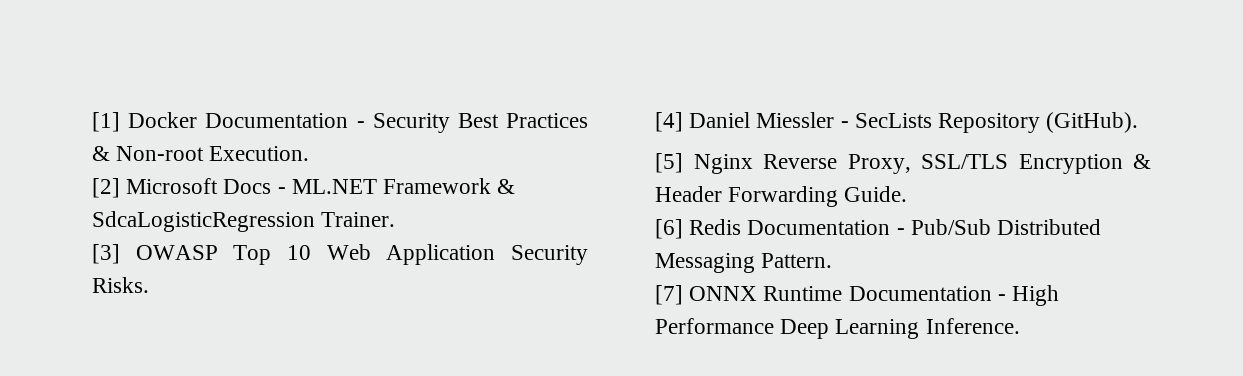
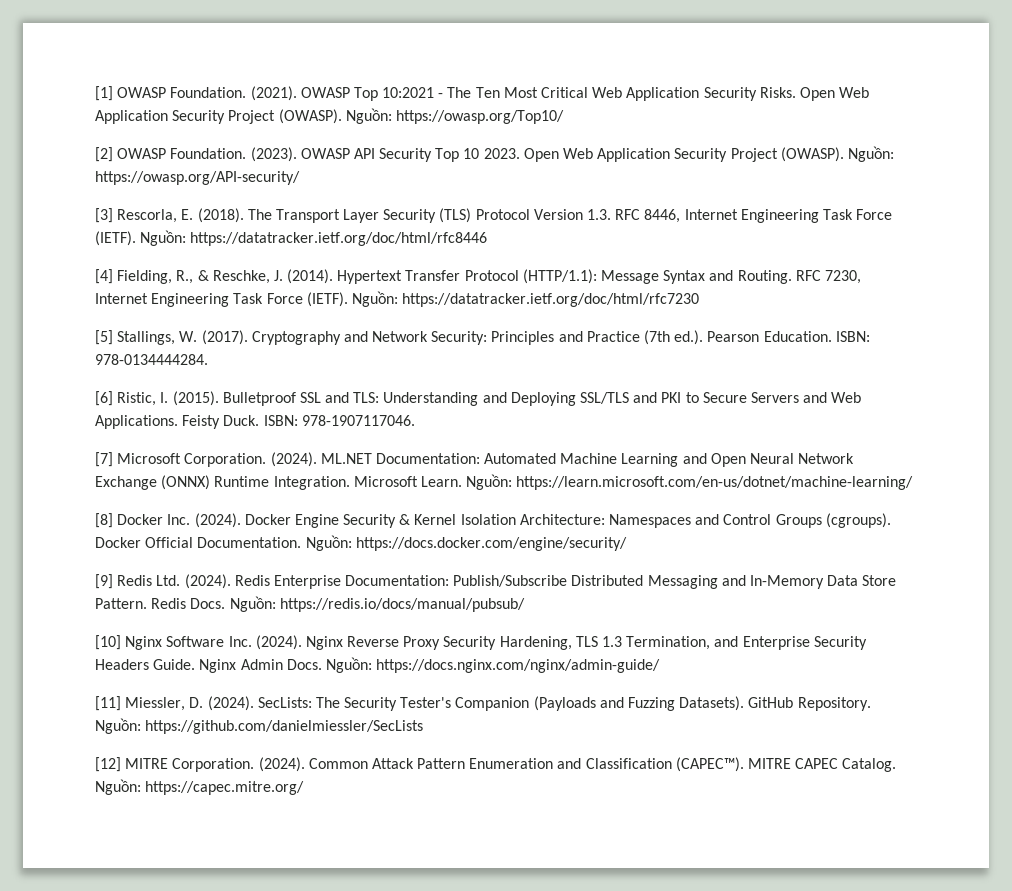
[128,112,588,133] [92,146,310,161] [92,178,516,198] [92,211,396,232] [92,244,588,265] [92,277,149,293] [655,112,1139,133] [655,153,1151,174] [655,186,908,207] [655,219,1102,239] [655,253,833,273] [655,285,1060,306] [655,318,1020,339] Docker Documentation - Security Best Practices & Non-root Execution. // [2] Microsoft Docs - ML.NET Framework & SdcaLogisticRegression Trainer. // [3] OWASP Top 10 Web Application Security Risks. // [4] Daniel Miessler - SecLists Repository (GitHub). // [5] Nginx Reverse Proxy, SSL/TLS Encryption & Header Forwarding Guide. // [6] Redis Documentation - Pub/Sub Distributed Messaging Pattern. // [7] ONNX Runtime Documentation - High Performance Deep Learning Inference. -> [117,86,870,101] [95,108,564,124] [95,146,894,162] [95,171,300,185] [95,208,893,223] [95,230,488,246] [95,269,861,284] [95,291,700,307] [95,330,870,345] [95,354,208,365] [95,391,862,406] [95,415,415,429] [95,452,855,467] [95,474,914,490] [95,513,891,528] [95,535,627,551] [95,574,897,589] [95,596,525,612] [95,635,867,650] [95,657,661,673] [95,696,871,711] [95,718,424,734] [95,757,897,772] [95,779,305,795] OWASP Foundation. (2021). OWASP Top 10:2021 - The Ten Most Critical Web Application Security Risks. Open Web Application Security Project (OWASP). Nguồn: https://owasp.org/Top10/ // [2] OWASP Foundation. (2023). OWASP API Security Top 10 2023. Open Web Application Security Project (OWASP). Nguồn: https://owasp.org/API-security/ // [3] Rescorla, E. (2018). The Transport Layer Security (TLS) Protocol Version 1.3. RFC 8446, Internet Engineering Task Force (IETF). Nguồn: https://datatracker.ietf.org/doc/html/rfc8446 // [4] Fielding, R., & Reschke, J. (2014). Hypertext Transfer Protocol (HTTP/1.1): Message Syntax and Routing. RFC 7230, Internet Engineering Task Force (IETF). Nguồn: https://datatracker.ietf.org/doc/html/rfc7230 // [5] Stallings, W. (2017). Cryptography and Network Security: Principles and Practice (7th ed.). Pearson Education. ISBN: 978-0134444284. // [6] Ristic, I. (2015). Bulletproof SSL and TLS: Understanding and Deploying SSL/TLS and PKI to Secure Servers and Web Applications. Feisty Duck. ISBN: 978-1907117046. // [7] Microsoft Corporation. (2024). ML.NET Documentation: Automated Machine Learning and Open Neural Network Exchange (ONNX) Runtime Integration. Microsoft Learn. Nguồn: https://learn.microsoft.com/en-us/dotnet/machine-learning/ // [8] Docker Inc. (2024). Docker Engine Security & Kernel Isolation Architecture: Namespaces and Control Groups (cgroups). Docker Official Documentation. Nguồn: https://docs.docker.com/engine/security/ // [9] Redis Ltd. (2024). Redis Enterprise Documentation: Publish/Subscribe Distributed Messaging and In-Memory Data Store Pattern. Redis Docs. Nguồn: https://redis.io/docs/manual/pubsub/ // [10] Nginx Software Inc. (2024). Nginx Reverse Proxy Security Hardening, TLS 1.3 Termination, and Enterprise Security Headers Guide. Nginx Admin Docs. Nguồn: https://docs.nginx.com/nginx/admin-guide/ // [11] Miessler, D. (2024). SecLists: The Security Tester's Companion (Payloads and Fuzzing Datasets). GitHub Repository. Nguồn: https://github.com/danielmiessler/SecLists // [12] MITRE Corporation. (2024). Common Attack Pattern Enumeration and Classification (CAPEC™). MITRE CAPEC Catalog. Nguồn: https://capec.mitre.org/

